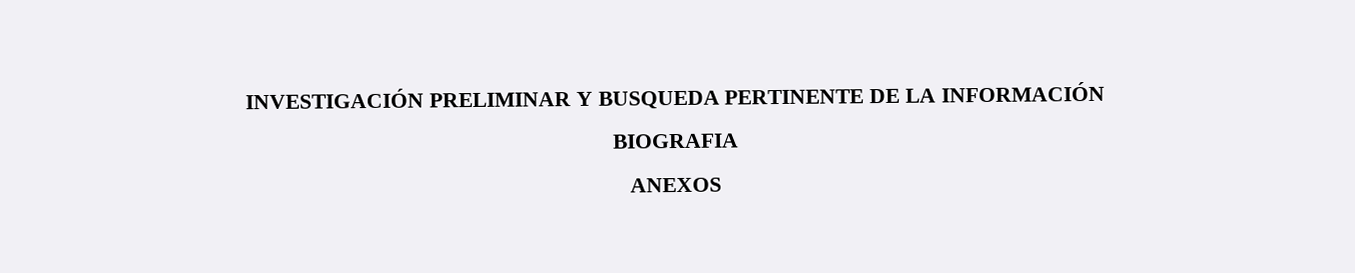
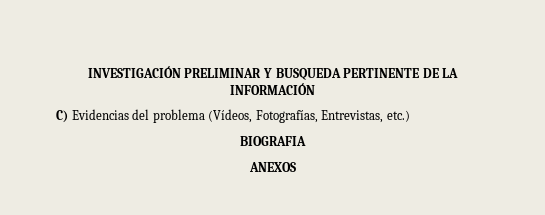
(1105, 92) none -> [56,109,410,123] // C) Evidencias del problema (Vídeos, Fotografías, Entrevistas, etc.)

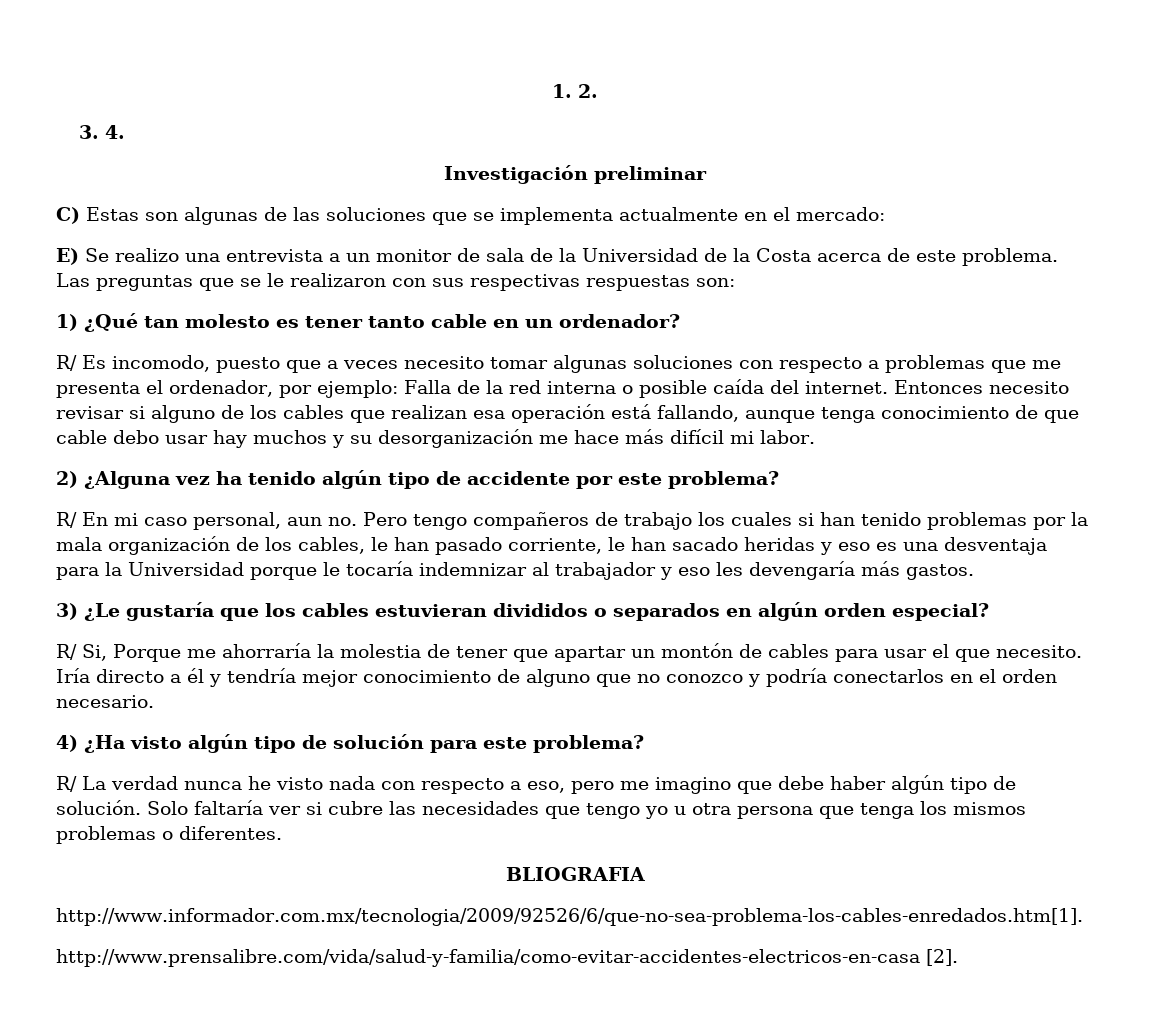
[87,66,459,80] [230,83,315,95] [56,109,410,123] [240,136,306,146] [248,162,296,172] INVESTIGACIÓN PRELIMINAR Y BUSQUEDA PERTINENTE DE LA INFORMACIÓN // C) Evidencias del problema (Vídeos, Fotografías, Entrevistas, etc.) // BIOGRAFIA // ANEXOS -> [552,84,598,98] [79,125,126,139] [444,165,707,184] [56,207,885,225] [56,248,1058,266] [56,273,735,291] [56,313,680,332] [56,355,1061,373] [56,379,1069,398] [56,404,1079,423] [56,429,815,448] [56,470,779,489] [56,512,1088,530] [56,536,1047,555] [56,561,974,580] [56,602,989,621] [56,643,1082,662] [56,668,1057,687] [56,695,154,708] [56,734,644,753] [56,775,1016,794] [56,800,1026,819] [56,826,282,844] [505,867,645,881] [56,908,1083,926] [56,949,958,967] 1. 2. // 3. 4. // Investigación preliminar // C) Estas son algunas de las soluciones que se implementa actualmente en el mercado: // E) Se realizo una entrevista a un monitor de sala de la Universidad de la Costa acerca de este problema. Las preguntas que se le realizaron con sus respectivas respuestas son: // 1) ¿Qué tan molesto es tener tanto cable en un ordenador? // R/ Es incomodo, puesto que a veces necesito tomar algunas soluciones con respecto a problemas que me presenta el ordenador, por ejemplo: Falla de la red interna o posible caída del internet. Entonces necesito revisar si alguno de los cables que realizan esa operación está fallando, aunque tenga conocimiento de que cable debo usar hay muchos y su desorganización me hace más difícil mi labor. // 2) ¿Alguna vez ha tenido algún tipo de accidente por este problema? // R/ En mi caso personal, aun no. Pero tengo compañeros de trabajo los cuales si han tenido problemas por la mala organización de los cables, le han pasado corriente, le han sacado heridas y eso es una desventaja para la Universidad porque le tocaría indemnizar al trabajador y eso les devengaría más gastos. // 3) ¿Le gustaría que los cables estuvieran divididos o separados en algún orden especial? // R/ Si, Porque me ahorraría la molestia de tener que apartar un montón de cables para usar el que necesito. Iría directo a él y tendría mejor conocimiento de alguno que no conozco y podría conectarlos en el orden necesario. // 4) ¿Ha visto algún tipo de solución para este problema? // R/ La verdad nunca he visto nada con respecto a eso, pero me imagino que debe haber algún tipo de solución. Solo faltaría ver si cubre las necesidades que tengo yo u otra persona que tenga los mismos problemas o diferentes. // BLIOGRAFIA // http://www.informador.com.mx/tecnologia/2009/92526/6/que-no-sea-problema-los-cables-enredados.htm[1]. // http://www.prensalibre.com/vida/salud-y-familia/como-evitar-accidentes-electricos-en-casa [2].

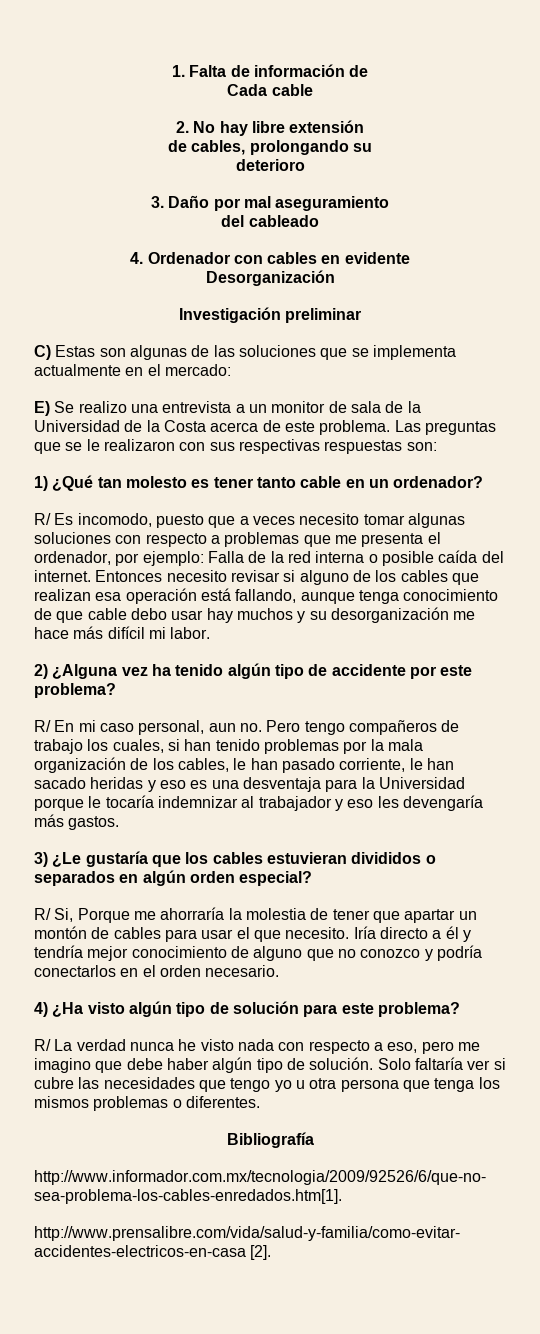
[578,84,598,98] [79,125,126,139] 2. // 3. 4. -> [189,64,369,77] [227,84,313,96] [175,120,365,136] [168,140,372,155] [235,159,305,171] [150,195,390,211] [221,215,319,227] [130,252,410,264] [205,270,335,286] Falta de información de // Cada cable // 2. No hay libre extensión // de cables, prolongando su // deterioro // 3. Daño por mal aseguramiento // del cableado // 4. Ordenador con cables en evidente // Desorganización
[730,512,792,526] cuales -> [112,739,164,753] cuales,
[505,867,645,881] BLIOGRAFIA -> [226,1132,314,1148] Bibliografía

